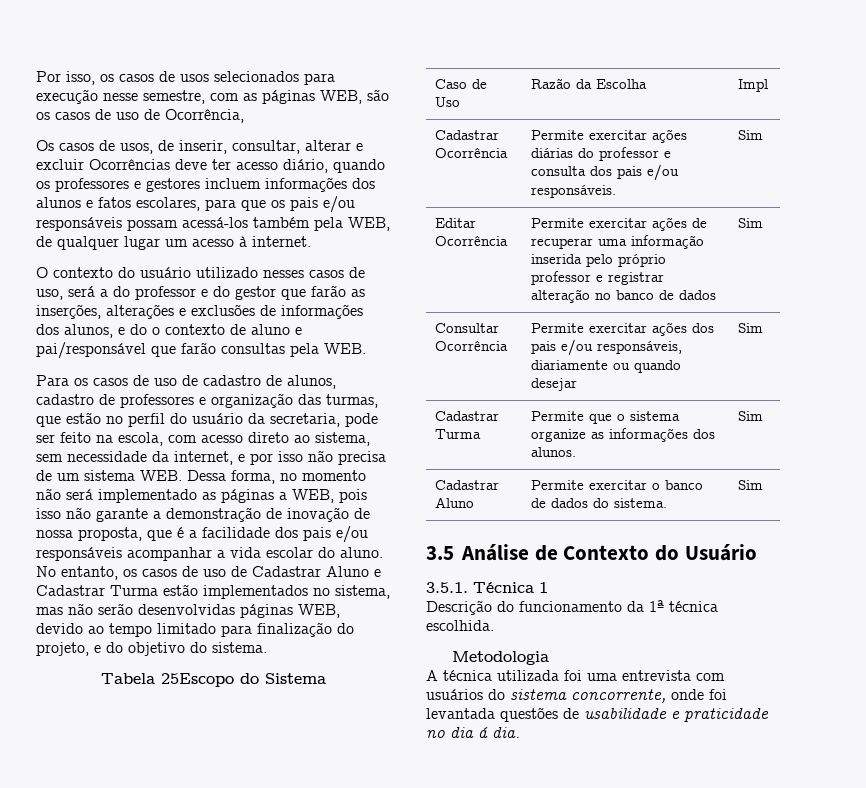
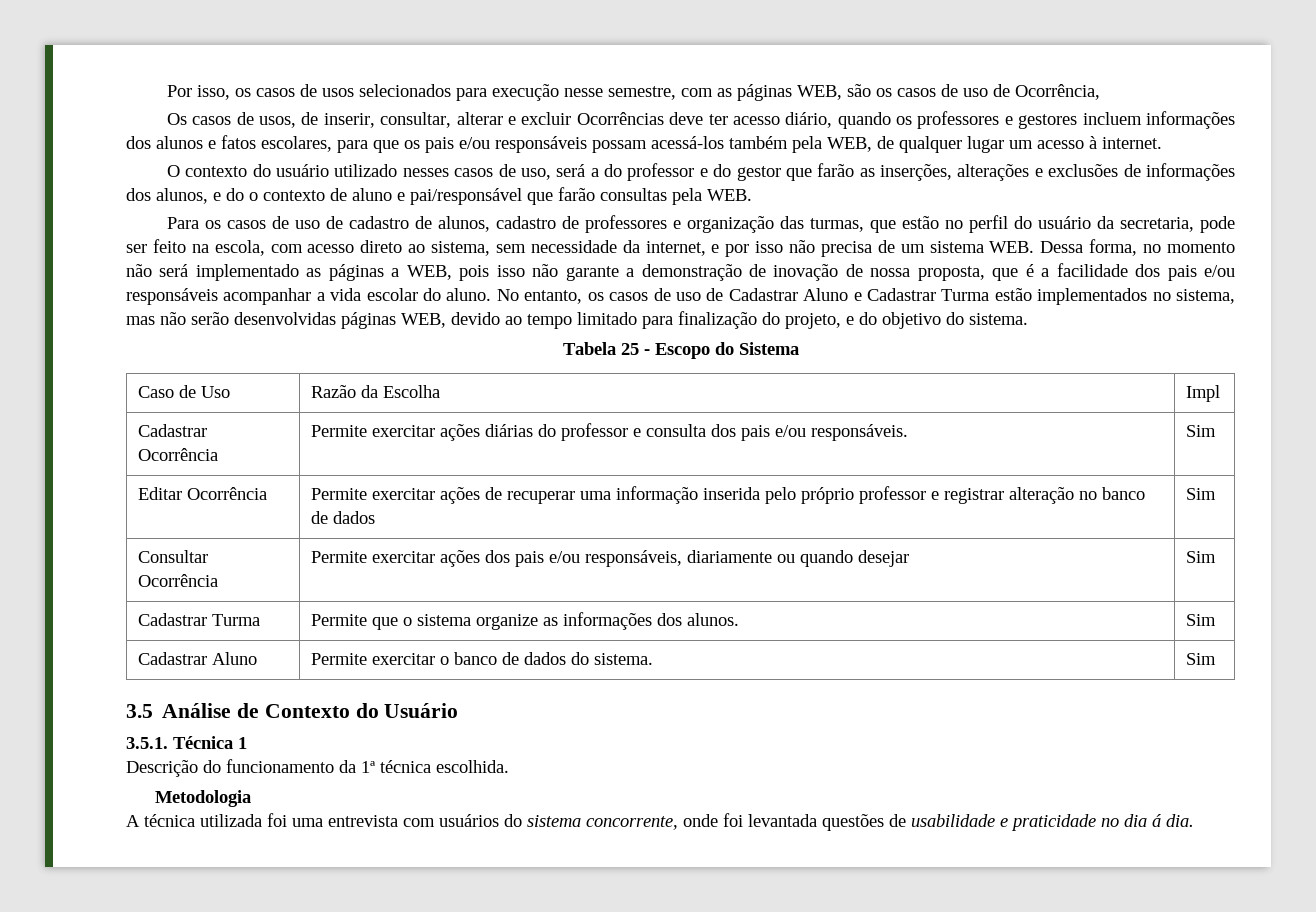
[160,673,234,687] 25Escopo -> [620,343,710,359] 25 - Escopo

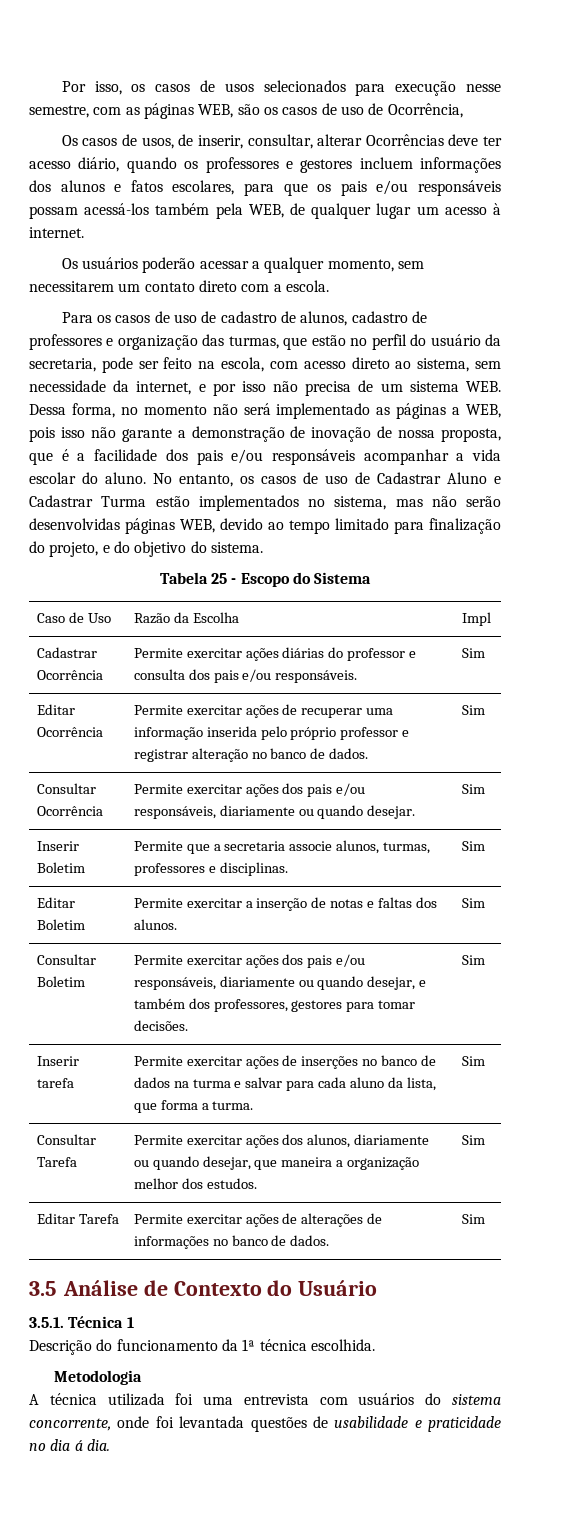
[507,112,572,125] e excluir -> (363, 140) none
[166,163,1235,181] [126,187,752,205] O contexto do usuário utilizado nesses casos de uso, será a do professor e do gestor que farão as inserções, alterações e exclusões de informações dos alunos, e do o contexto de aluno e pai/responsável que farão consultas pela WEB. -> [61,257,424,273] [29,280,329,292] Os usuários poderão acessar a qualquer momento, sem necessitarem um contato direto com a escola.
[333,511,376,524] dados -> [329,748,369,759] dados.
[858,550,910,567] [1186,551,1217,563] [138,613,261,626] desejar | Sim // Cadastrar Turma -> [367,805,416,819] [461,784,485,794] [36,841,79,851] [36,862,85,873] desejar. | Sim // Inserir Boletim
[403,612,653,630] o sistema organize as informações -> [213,840,431,854] [133,862,288,876] [461,841,485,851] [36,897,75,908] [36,919,85,930] [133,897,413,911] a secretaria associe alunos, turmas, professores e disciplinas. | Sim // Editar Boletim | Permite exercitar a inserção de notas e faltas
[138,652,258,665] [311,652,654,665] Cadastrar Aluno | Permite exercitar o banco de dados do sistema. -> [36,954,96,965] [36,976,85,987] [133,954,366,968] [133,976,427,990] [133,998,416,1012] [133,1020,188,1031] [461,955,485,965] [36,1056,79,1066] [36,1078,74,1088] [133,1055,437,1069] [133,1077,436,1091] [133,1100,254,1113] [461,1056,485,1066] [36,1134,96,1145] [36,1157,77,1167] [133,1134,430,1148] [133,1156,420,1170] [133,1178,257,1189] [461,1135,485,1145] [36,1213,119,1224] [133,1213,383,1227] [133,1235,330,1249] Consultar Boletim | Permite exercitar ações dos pais e/ou responsáveis, diariamente ou quando desejar, e também dos professores, gestores para tomar decisões. | Sim // Inserir tarefa | Permite exercitar ações de inserções no banco de dados na turma e salvar para cada aluno da lista, que forma a turma. | Sim // Consultar Tarefa | Permite exercitar ações dos alunos, diariamente ou quando desejar, que maneira a organização melhor dos estudos. | Sim // Editar Tarefa | Permite exercitar ações de alterações de informações no banco de dados.

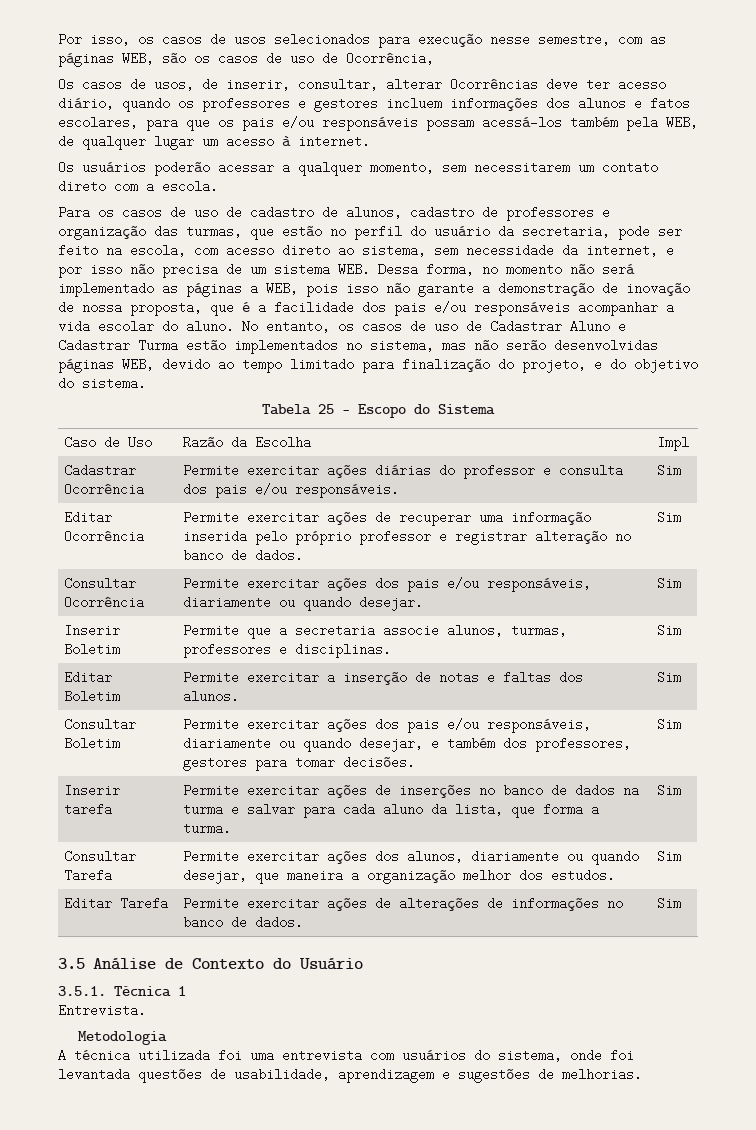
[29,1339,375,1355] Descrição do funcionamento da 1ª técnica escolhida. -> [58,1004,146,1017] Entrevista.
[451,1394,501,1405] [29,1418,111,1431] sistema concorrente, -> [498,1049,562,1062] sistema,
[334,1416,501,1432] [29,1439,110,1451] usabilidade e praticidade no dia á dia. -> [234,1068,642,1083] usabilidade, aprendizagem e sugestões de melhorias.

